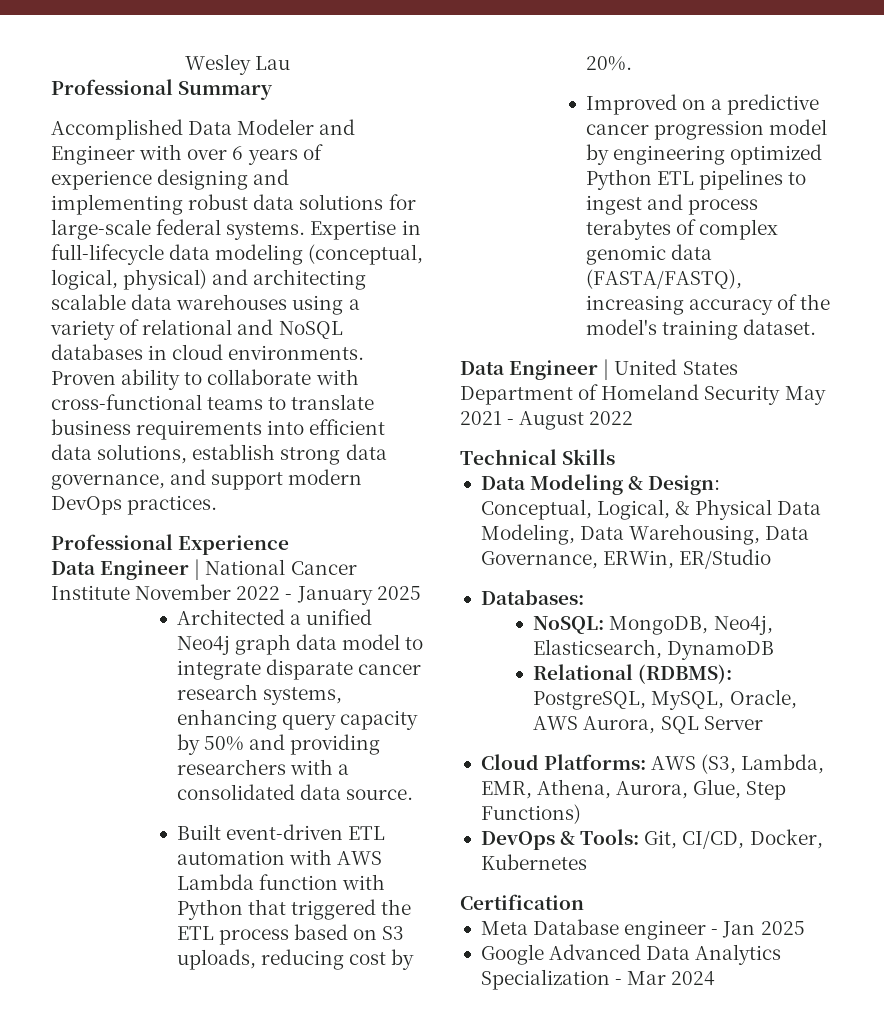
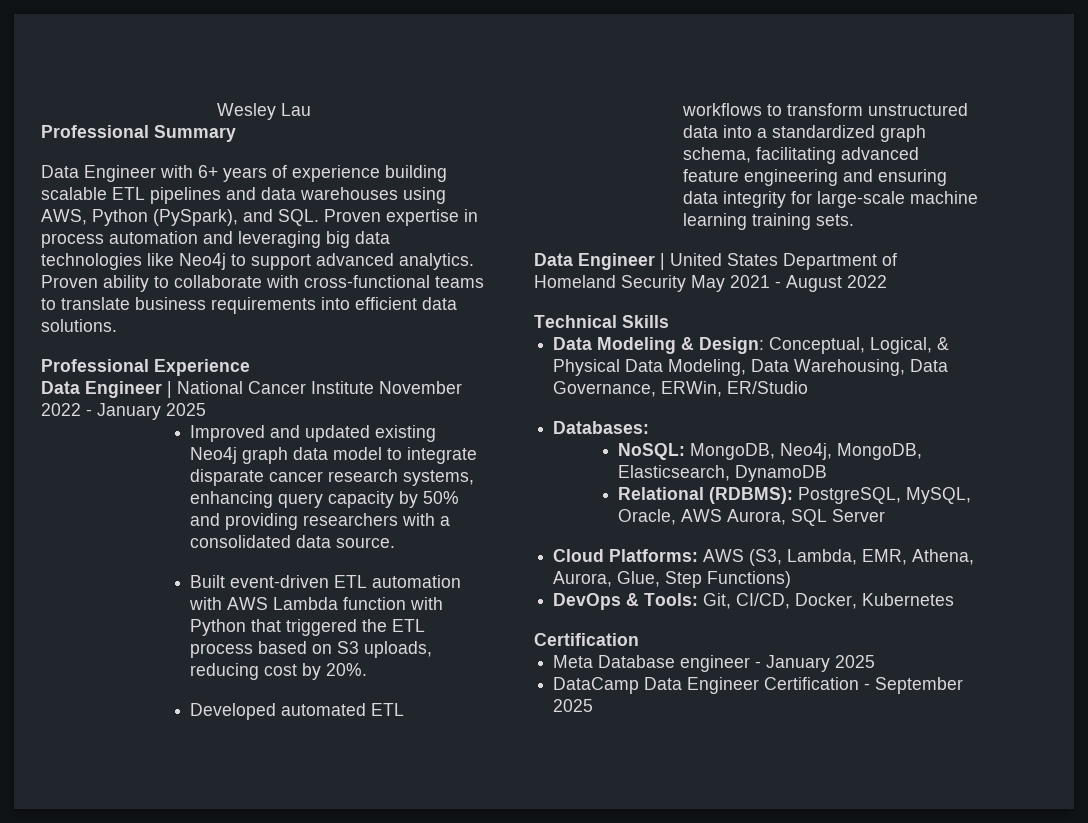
[51,119,356,140] [51,144,323,165] [51,169,290,190] [51,194,416,215] [51,219,421,240] [51,244,424,265] [51,269,367,290] [51,294,360,315] [50,319,343,340] [51,344,365,360] Accomplished Data Modeler and Engineer with over 6 years of experience designing and implementing robust data solutions for large-scale federal systems. Expertise in full-lifecycle data modeling (conceptual, logical, physical) and architecting scalable data warehouses using a variety of relational and NoSQL databases in cloud environments. -> [41,165,447,182] [41,187,446,204] [41,209,478,226] [41,231,390,248] [41,253,474,270] Data Engineer with 6+ years of experience building scalable ETL pipelines and data warehouses using AWS, Python (PySpark), and SQL. Proven expertise in process automation and leveraging big data technologies like Neo4j to support advanced analytics.
[97,444,387,465] [51,469,363,490] [51,495,218,515] solutions, establish strong data governance, and support modern DevOps practices. -> [41,319,117,332] solutions.
[176,609,372,625] Architected a unified -> [190,425,437,442] Improved and updated existing
[585,94,820,115] [585,119,827,140] [585,144,822,165] [585,169,807,190] [585,194,758,215] [585,219,778,240] [585,244,712,265] [585,269,742,289] [585,294,831,315] [585,319,816,340] Improved on a predictive cancer progression model by engineering optimized Python ETL pipelines to ingest and process terabytes of complex genomic data (FASTA/FASTQ), increasing accuracy of the model's training dataset. -> [190,703,405,720] [682,103,969,116] [683,125,927,142] [683,147,920,164] [683,169,948,186] [683,191,979,208] [683,213,855,230] Developed automated ETL workflows to transform unstructured data into a standardized graph schema, facilitating advanced feature engineering and ensuring data integrity for large-scale machine learning training sets.
(773, 625) none -> [837,443,923,460] MongoDB,
[722,921,805,938] [480,944,782,965] [480,969,716,990] Jan 2025 // Google Advanced Data Analytics Specialization - Mar 2024 -> [766,655,876,672] [553,677,964,694] [553,699,594,712] January 2025 // DataCamp Data Engineer Certification - September 2025

